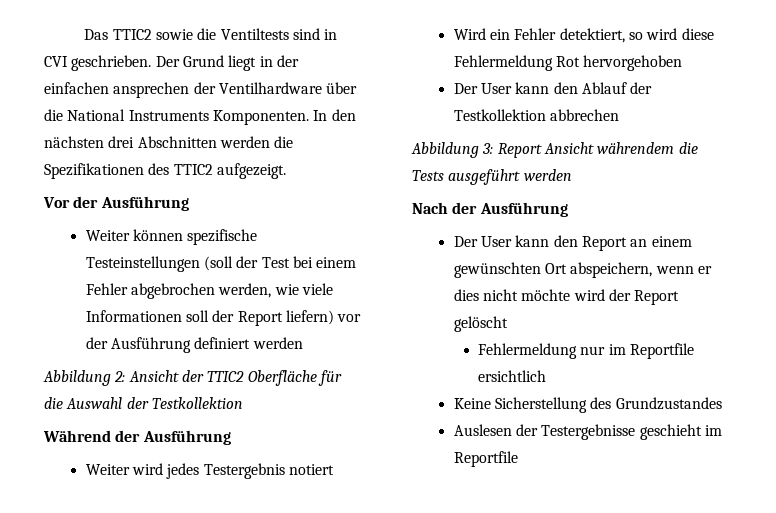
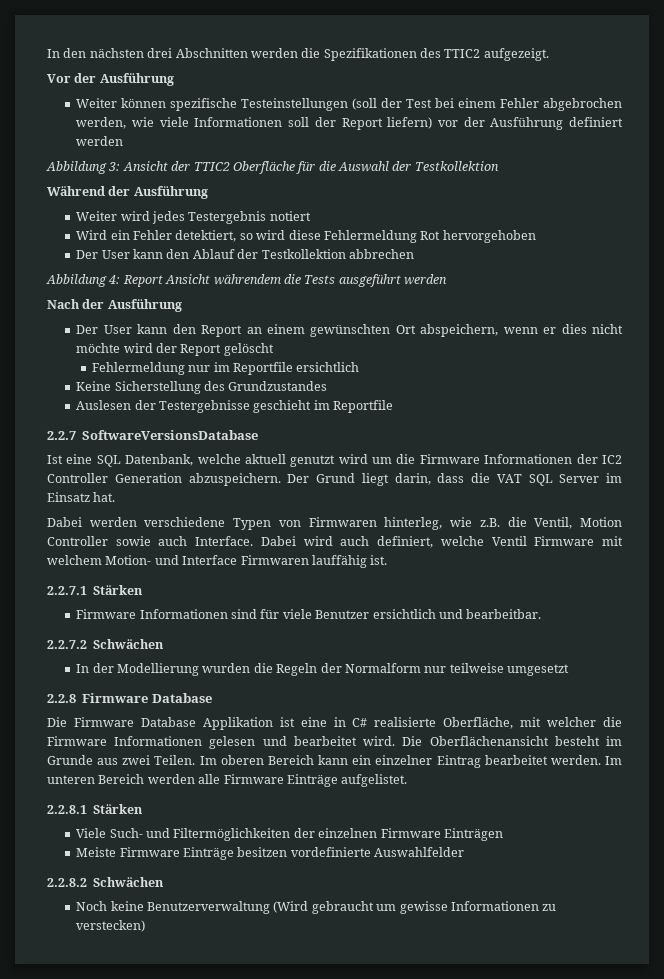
[84,28,338,40] [44,55,299,71] [44,82,358,98] [44,109,309,125] Das TTIC2 sowie die Ventiltests sind in CVI geschrieben. Der Grund liegt in der einfachen ansprechen der Ventilhardware über die National Instruments Komponenten. -> (47, 53) none
[114,371,126,382] 2: -> [108,162,121,171] 3:
[482,143,494,154] 3: -> [108,275,121,284] 4:
(518, 459) none -> [47,430,259,440] [47,454,622,467] [47,473,622,486] [47,492,116,502] [47,517,623,530] [47,536,624,548] [47,555,388,568] [47,585,144,595] [76,609,542,619] [47,639,165,649] [76,663,570,676] [47,693,212,703] [47,717,622,730] [47,736,622,749] [47,755,622,768] [47,774,408,787] [47,804,144,814] [76,828,503,841] [76,847,465,860] [47,877,165,887] [76,901,557,914] [76,920,146,932] // 2.2.7 SoftwareVersionsDatabase // Ist eine SQL Datenbank, welche aktuell genutzt wird um die Firmware Informationen der IC2 Controller Generation abzuspeichern. Der Grund liegt darin, dass die VAT SQL Server im Einsatz hat. // Dabei werden verschiedene Typen von Firmwaren hinterleg, wie z.B. die Ventil, Motion Controller sowie auch Interface. Dabei wird auch definiert, welche Ventil Firmware mit welchem Motion- und Interface Firmwaren lauffähig ist. // 2.2.7.1 Stärken // Firmware Informationen sind für viele Benutzer ersichtlich und bearbeitbar. // 2.2.7.2 Schwächen // In der Modellierung wurden die Regeln der Normalform nur teilweise umgesetzt // 2.2.8 Firmware Database // Die Firmware Database Applikation ist eine in C# realisierte Oberfläche, mit welcher die Firmware Informationen gelesen und bearbeitet wird. Die Oberflächenansicht besteht im Grunde aus zwei Teilen. Im oberen Bereich kann ein einzelner Eintrag bearbeitet werden. Im unteren Bereich werden alle Firmware Einträge aufgelistet. // 2.2.8.1 Stärken // Viele Such- und Filtermöglichkeiten der einzelnen Firmware Einträgen // Meiste Firmware Einträge besitzen vordefinierte Auswahlfelder // 2.2.8.2 Schwächen // Noch keine Benutzerverwaltung (Wird gebraucht um gewisse Informationen zu verstecken)

